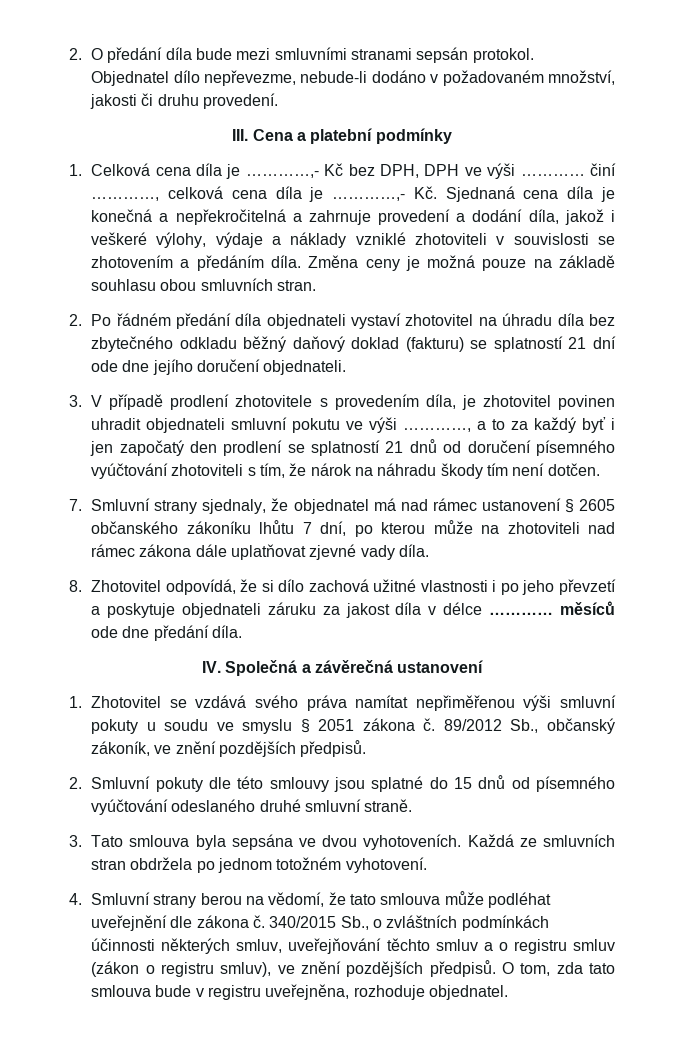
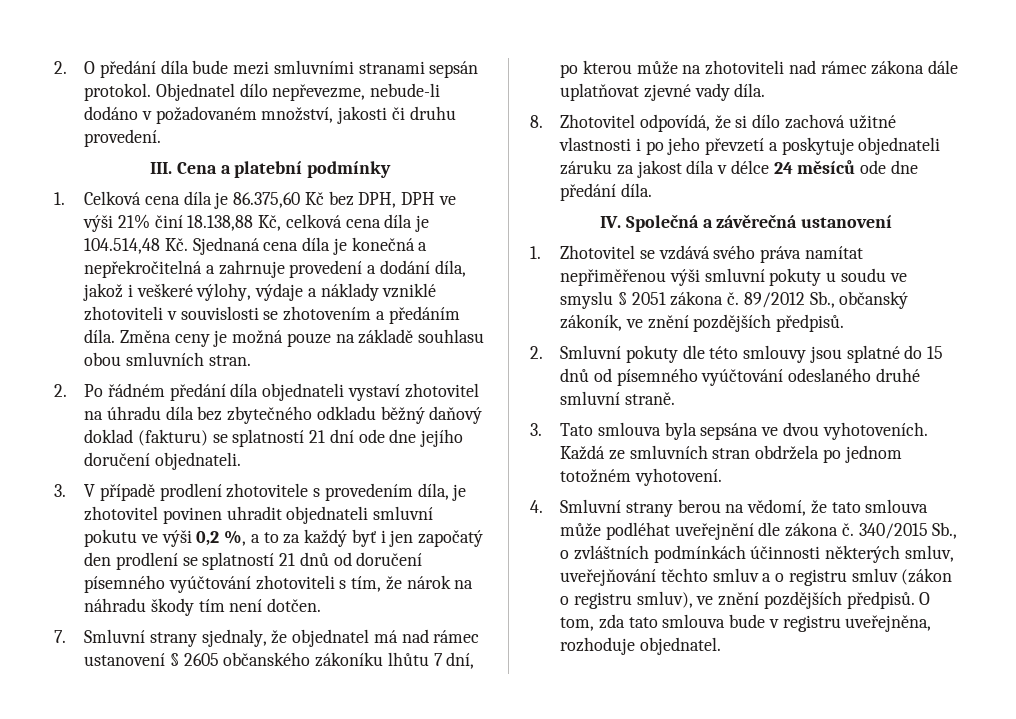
[245,171,319,178] …………,- -> [233,192,301,208] 86.375,60
[520,163,616,176] [91,197,160,201] ………… činí …………, -> [117,214,282,231] 21% činí 18.138,88 Kč,
[332,194,406,201] …………,- -> [84,238,161,254] 104.514,48
[403,428,472,432] …………, -> [196,530,247,546] 0,2 %,
[489,612,554,615] ………… -> [773,162,793,174] 24

